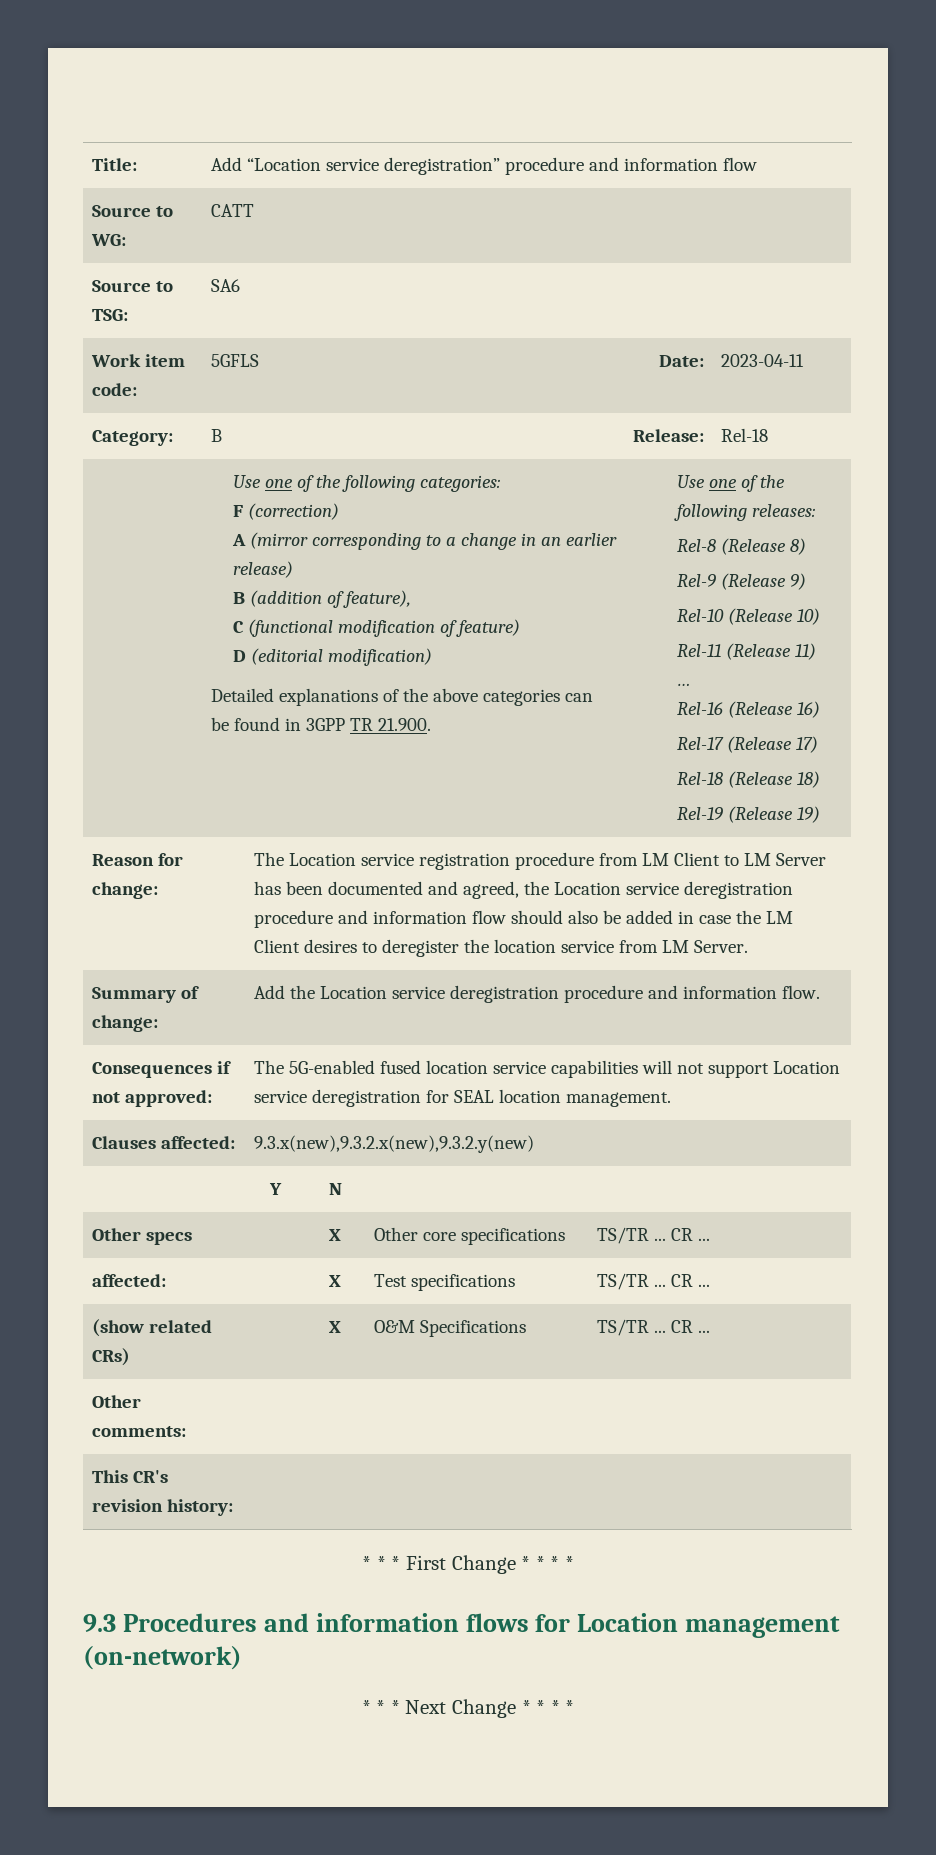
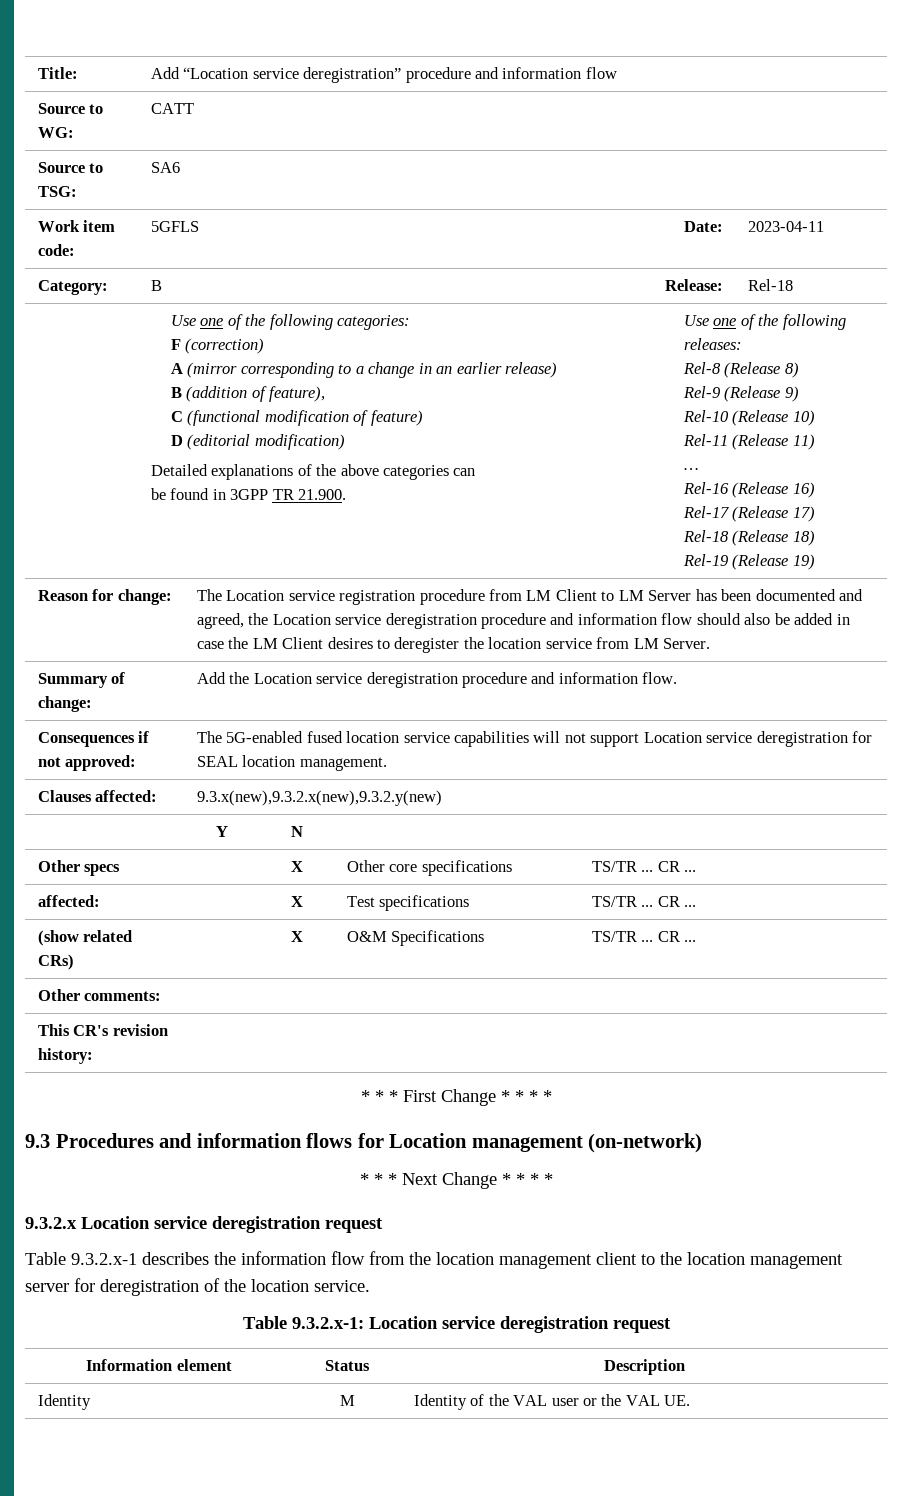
(575, 1707) none -> [25,1216,383,1233] [25,1251,843,1269] [25,1278,370,1296] [243,1316,671,1333] [86,1359,232,1371] [325,1360,370,1371] [604,1359,685,1375] [37,1394,91,1410] [339,1395,355,1406] [413,1394,691,1410] // 9.3.2.x Location service deregistration request // Table 9.3.2.x-1 describes the information flow from the location management client to the location management server for deregistration of the location service. // Table 9.3.2.x-1: Location service deregistration request // Information element | Status | Description // Identity | M | Identity of the VAL user or the VAL UE.

